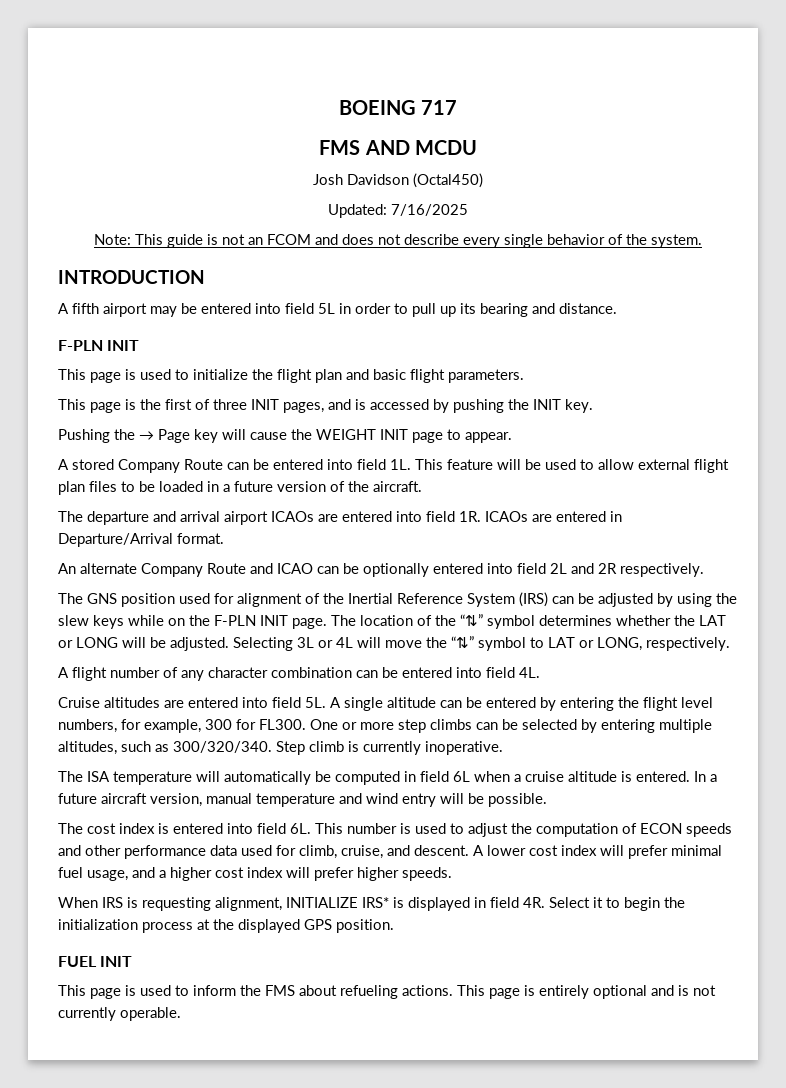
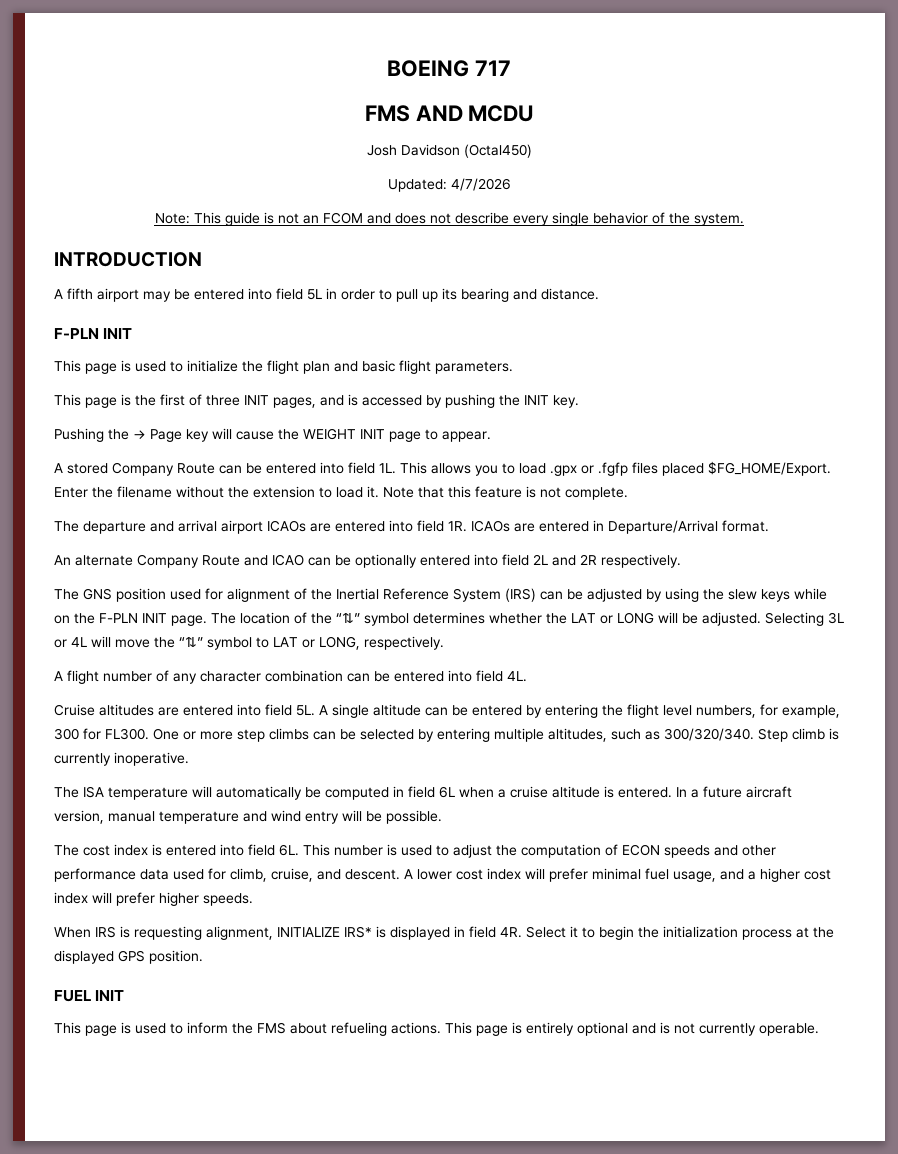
[391,204,468,216] 7/16/2025 -> [450,178,511,191] 4/7/2026
[447,459,729,473] [58,481,422,495] feature will be used to allow external flight plan files to be loaded in a future version of the aircraft. -> [431,461,831,476] [54,486,628,500] allows you to load .gpx or .fgfp files placed $FG_HOME/Export. Enter the filename without the extension to load it. Note that this feature is not complete.

